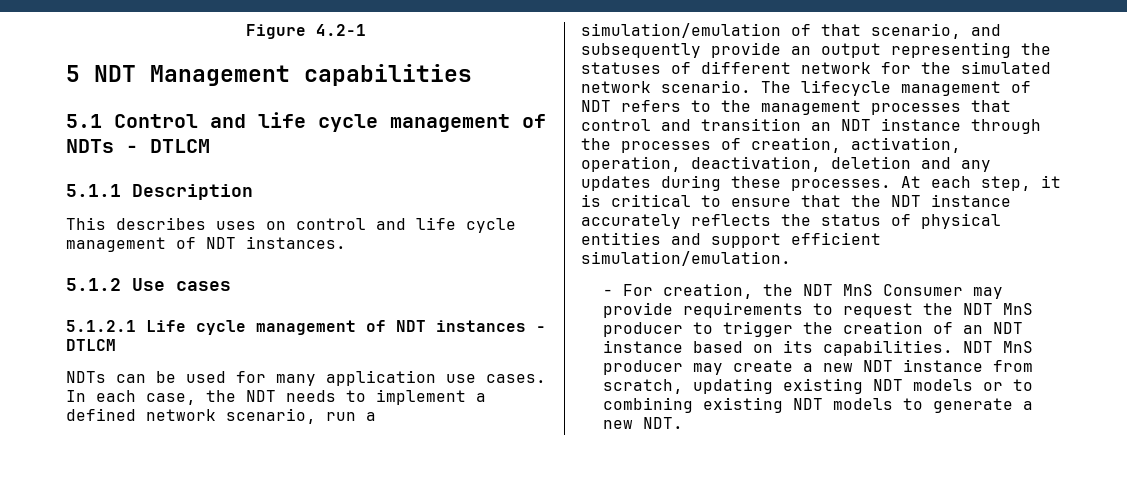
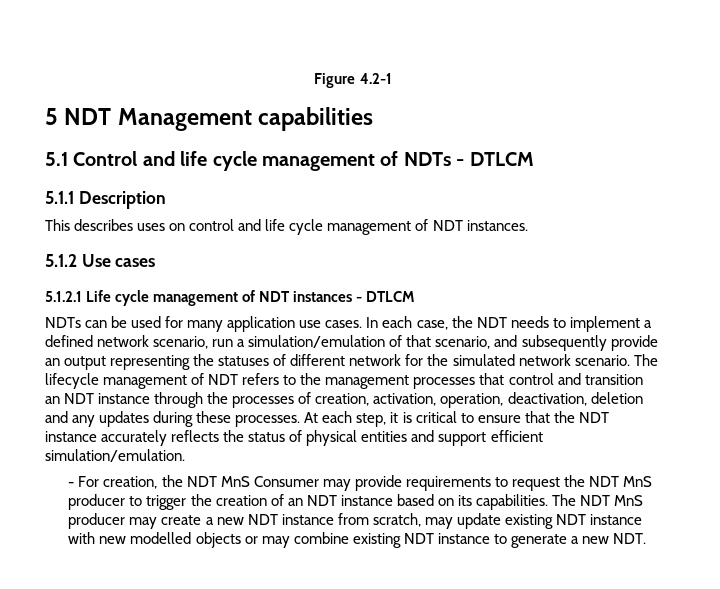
(953, 348) none -> [552,494,577,506] The
[692,378,1033,394] [602,397,893,413] updating existing NDT models or to combining existing NDT models -> [424,513,643,529] [68,532,490,548] may update existing NDT instance with new modelled objects or may combine existing NDT instance

